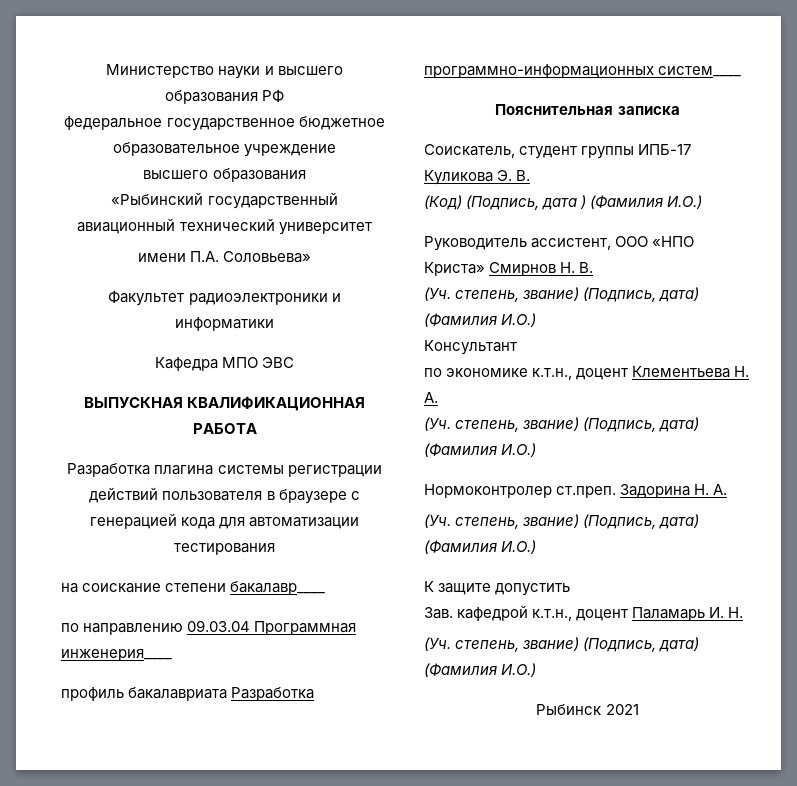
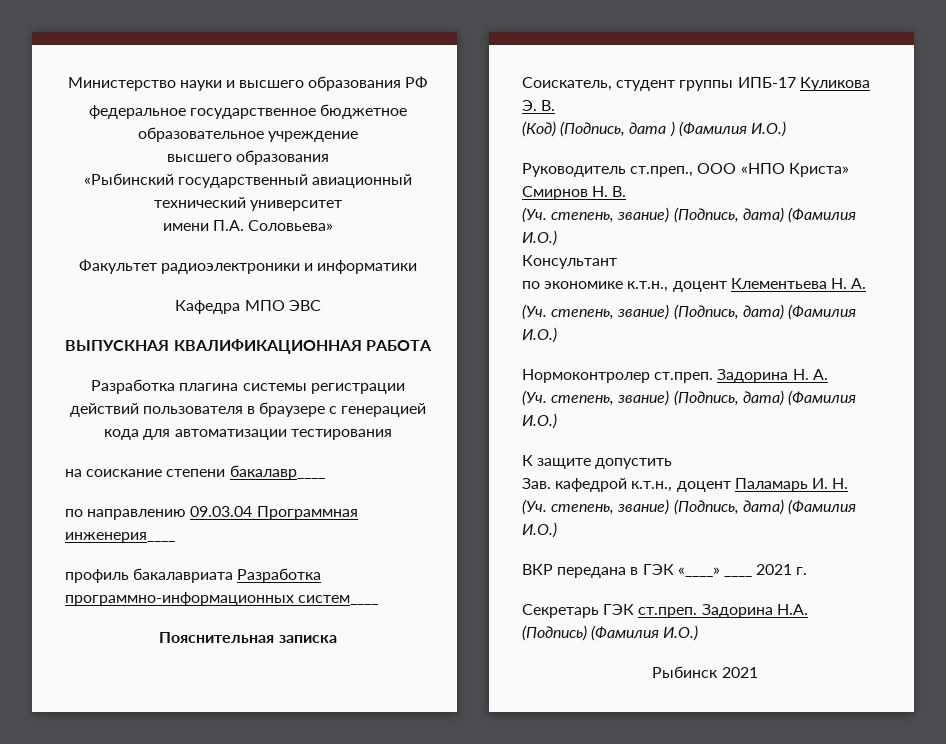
[531,238,612,250] ассистент, -> [630,166,694,177] ст.преп.,
(537, 670) none -> [522,564,752,578] [756,564,808,575] [522,604,808,618] [522,625,699,641] // ВКР передана в ГЭК «____» ____ 2021 г. // Секретарь ГЭК ст.преп. Задорина Н.А. // (Подпись) (Фамилия И.О.)

